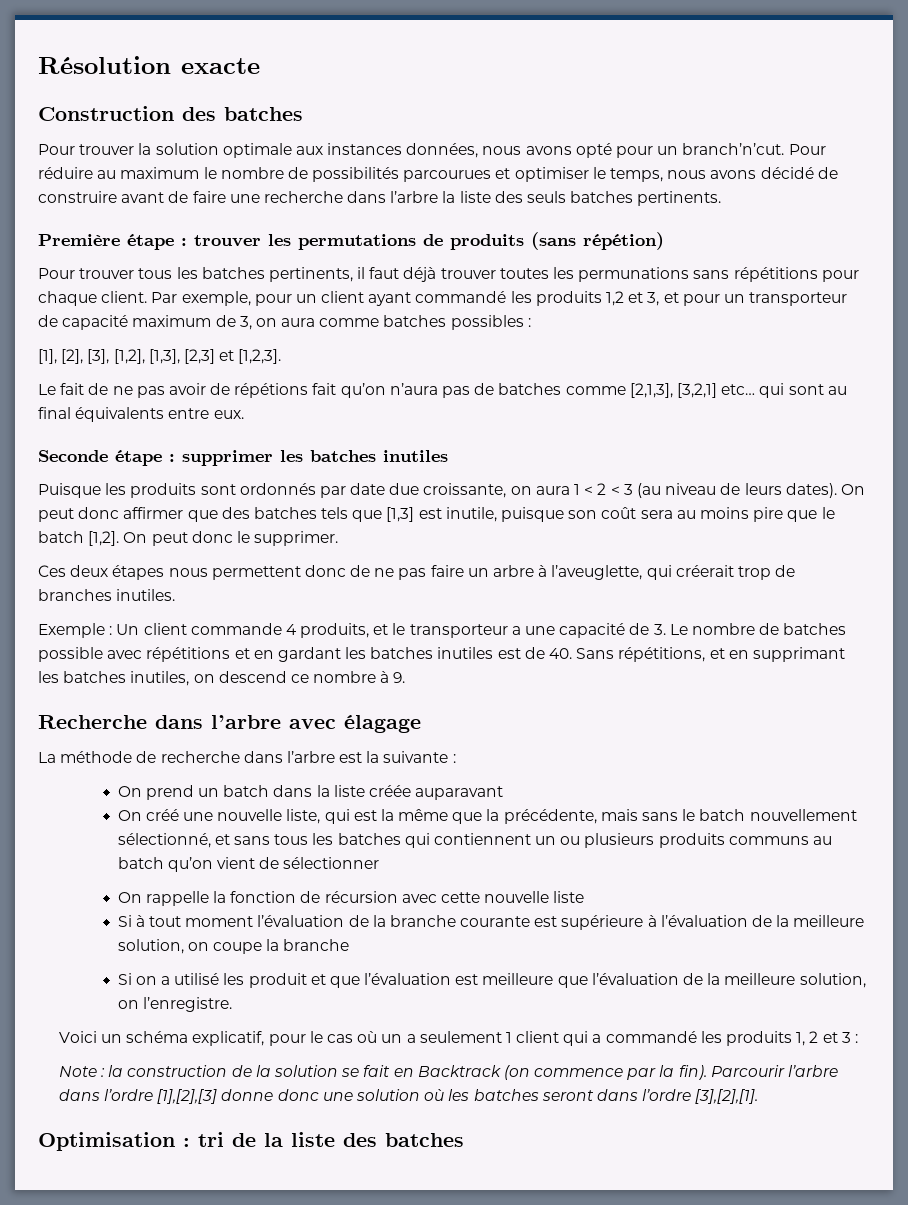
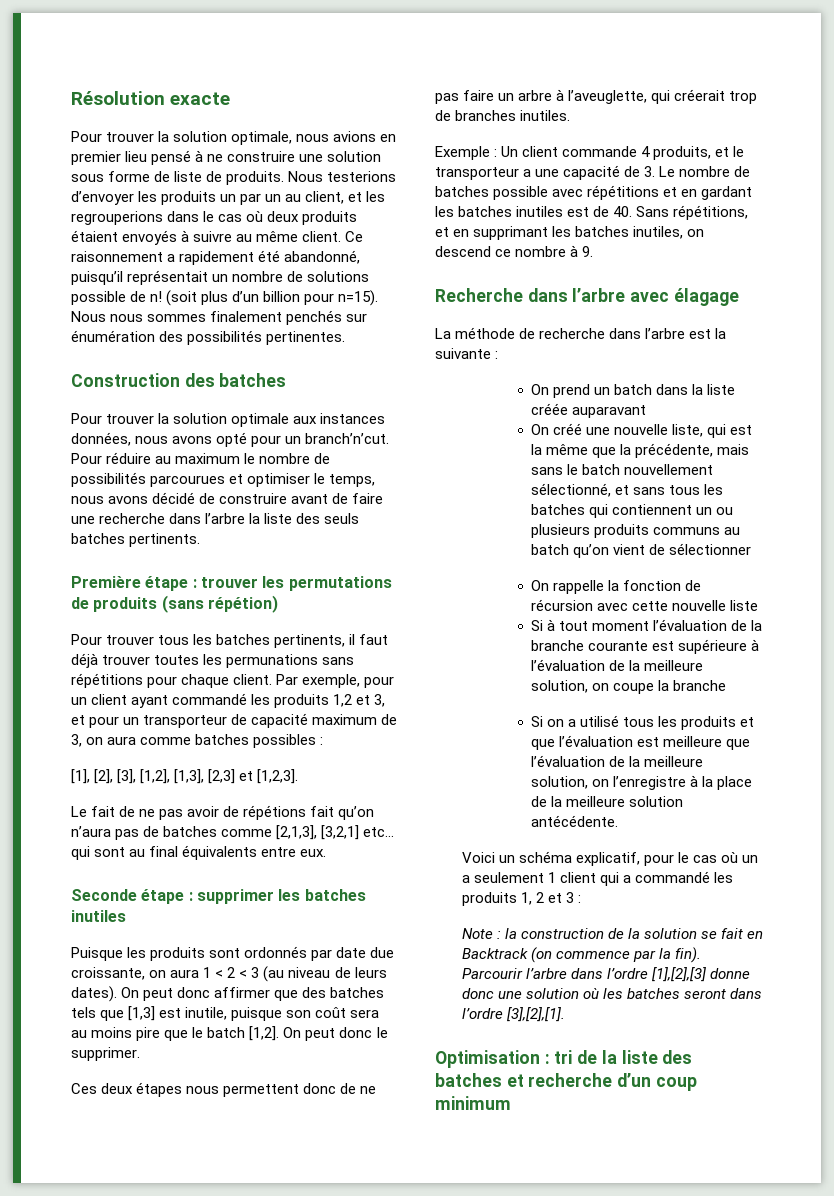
(260, 66) none -> [71,131,397,145] [71,150,382,165] [71,171,397,185] [71,191,386,205] [71,211,358,225] [71,230,364,245] [71,250,361,265] [71,270,370,285] [71,290,379,306] [71,310,368,325] [71,330,346,345] // Pour trouver la solution optimale, nous avions en premier lieu pensé à ne construire une solution sous forme de liste de produits. Nous testerions d’envoyer les produits un par un au client, et les regrouperions dans le cas où deux produits étaient envoyés à suivre au même client. Ce raisonnement a rapidement été abandonné, puisqu’il représentait un nombre de solutions possible de n! (soit plus d’un billion pour n=15). Nous nous sommes finalement penchés sur énumération des possibilités pertinentes.
[223,973,307,988] les produit -> [623,716,737,730] tous les produits
[142,997,232,1012] l’enregistre. -> [613,775,753,790] [531,796,684,807] [531,815,619,827] l’enregistre à la place de la meilleure solution antécédente.
(464, 1140) none -> [506,1073,697,1091] [435,1096,511,1110] et recherche d’un coup minimum

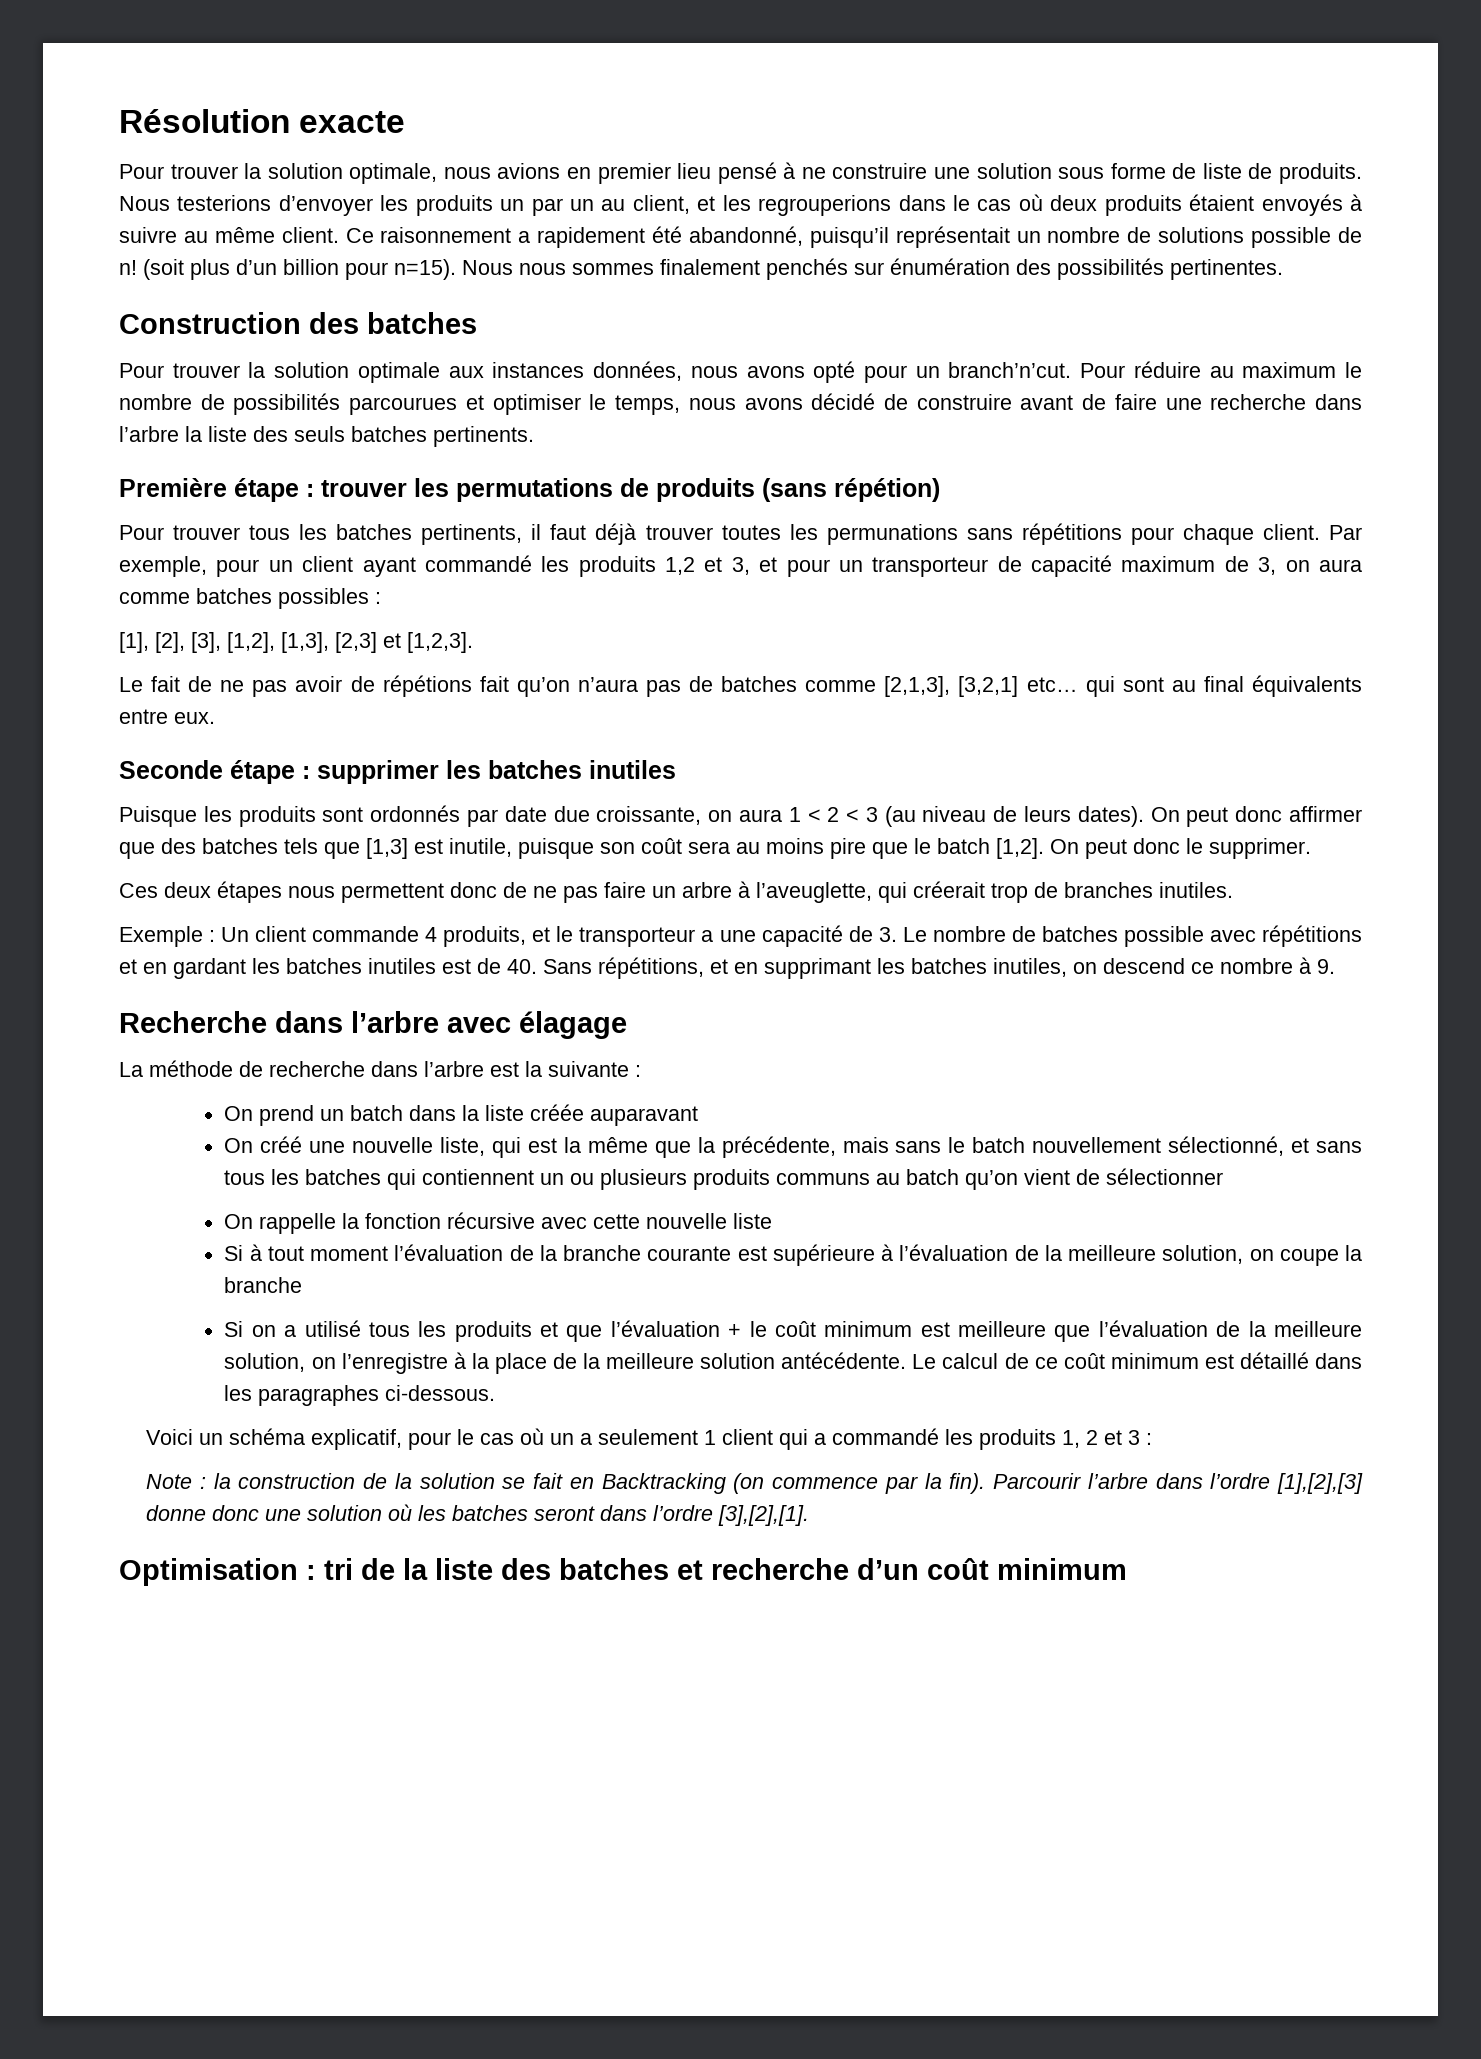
[685,580,702,591] [531,599,594,611] de récursion -> [447,1212,536,1229] récursive
(634, 741) none -> [728,1321,913,1337] + le coût minimum
(619, 821) none -> [912,1352,1362,1369] [224,1385,496,1406] Le calcul de ce coût minimum est détaillé dans les paragraphes ci-dessous.
[461,948,528,959] Backtrack -> [601,1473,726,1494] Backtracking
[655,1077,697,1091] coup -> [927,1558,989,1580] coût

